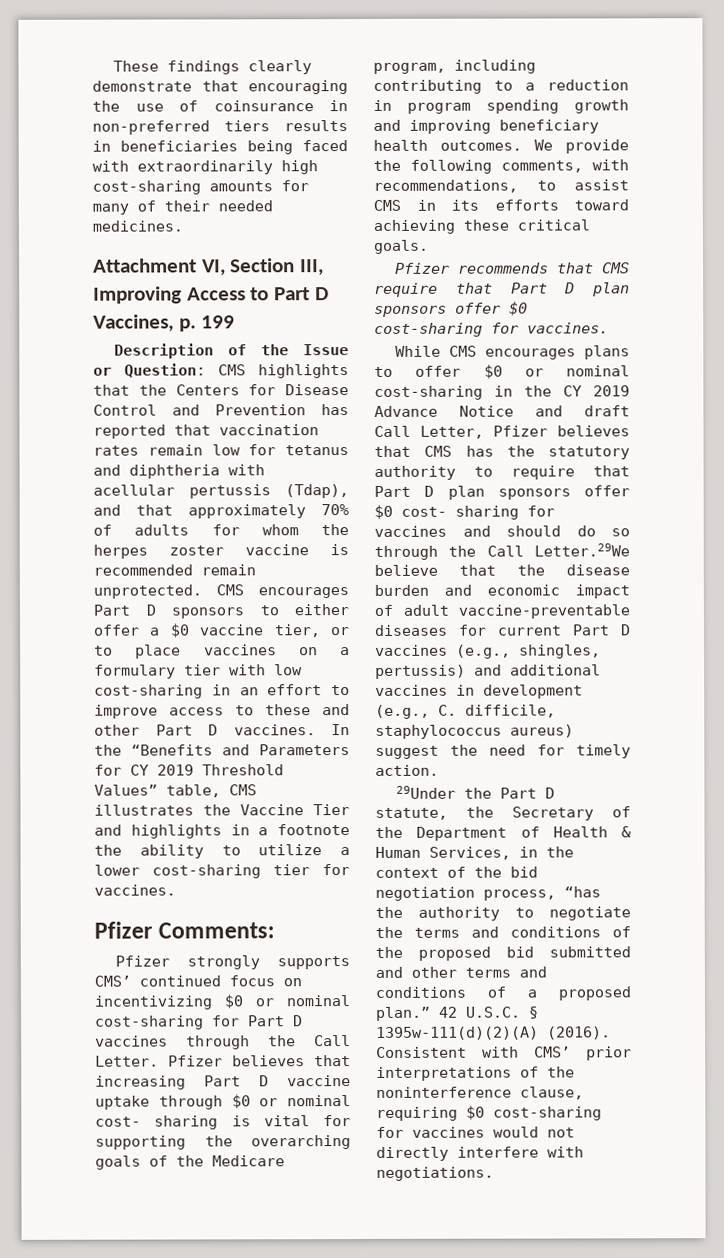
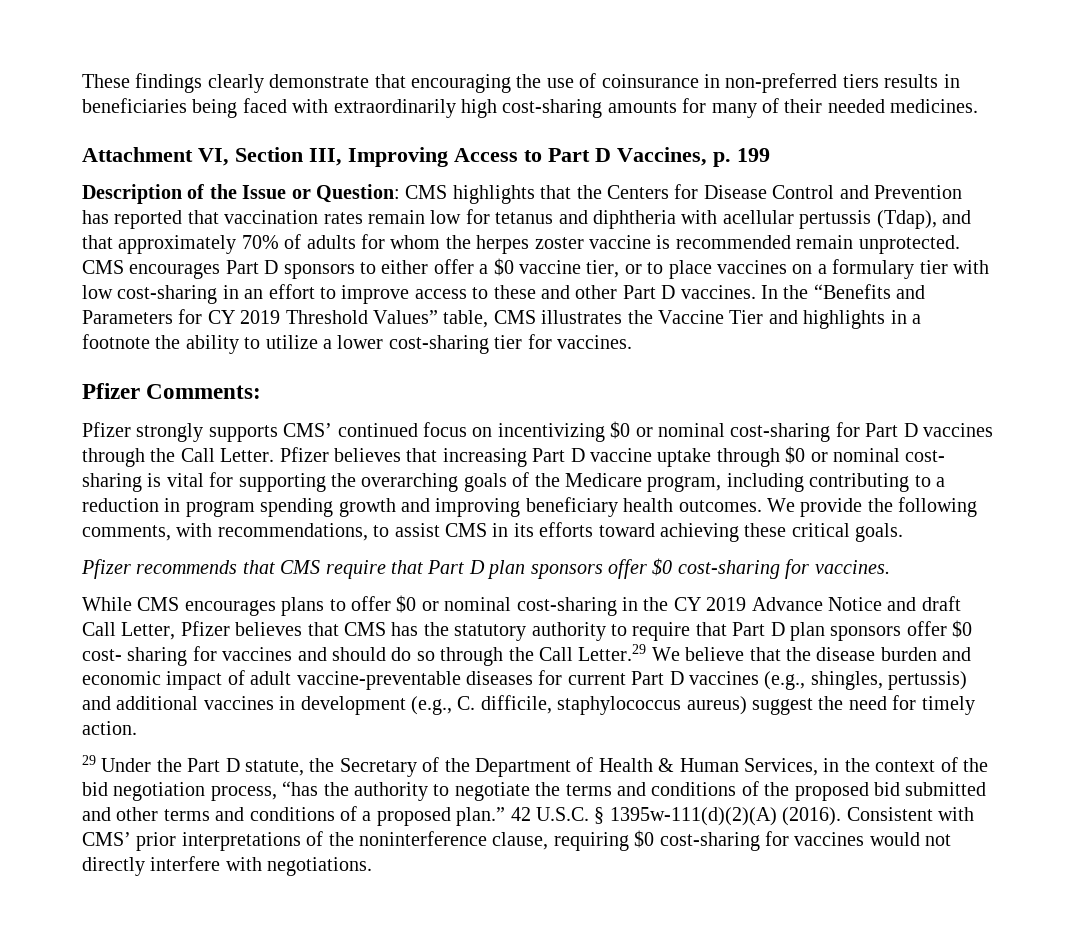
[534,543,630,557] Letter.29We -> [578,644,680,661] Letter.29 We
[395,785,456,799] 29Under -> [82,755,152,772] 29 Under

